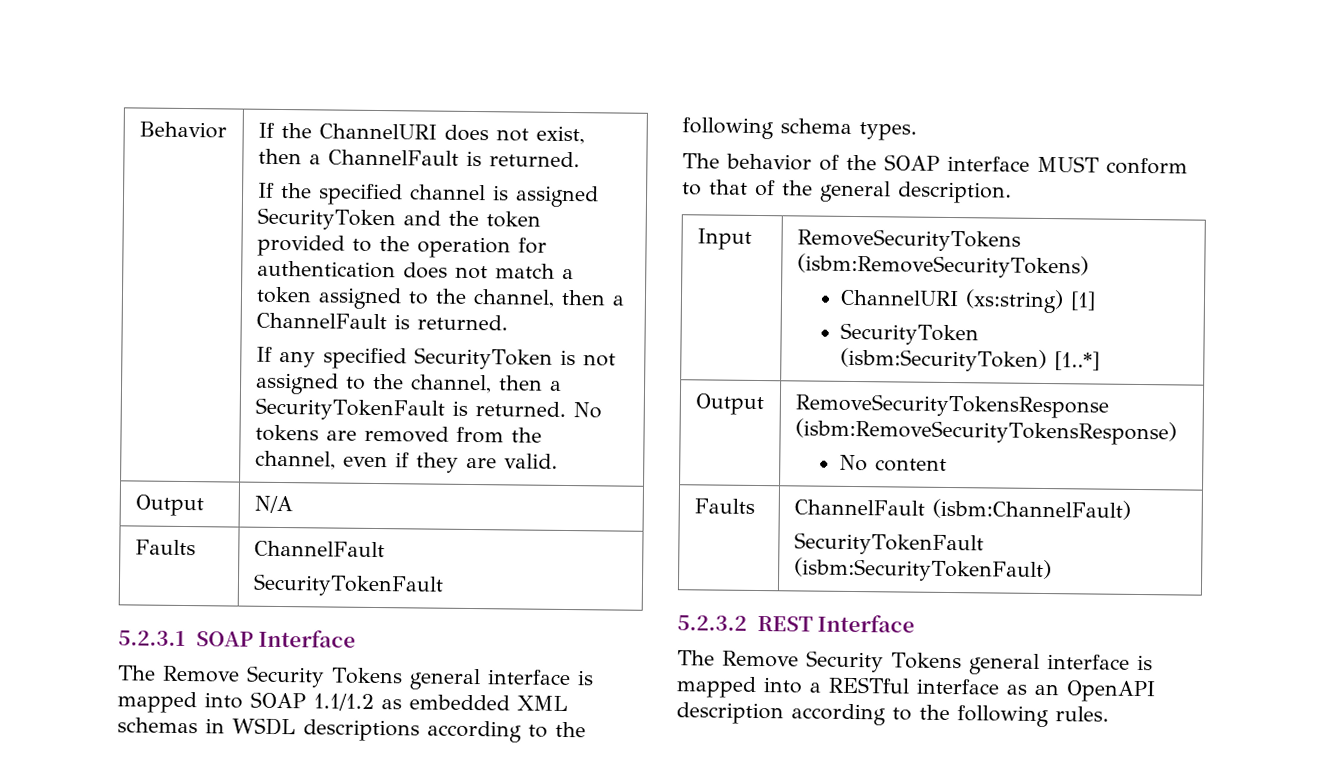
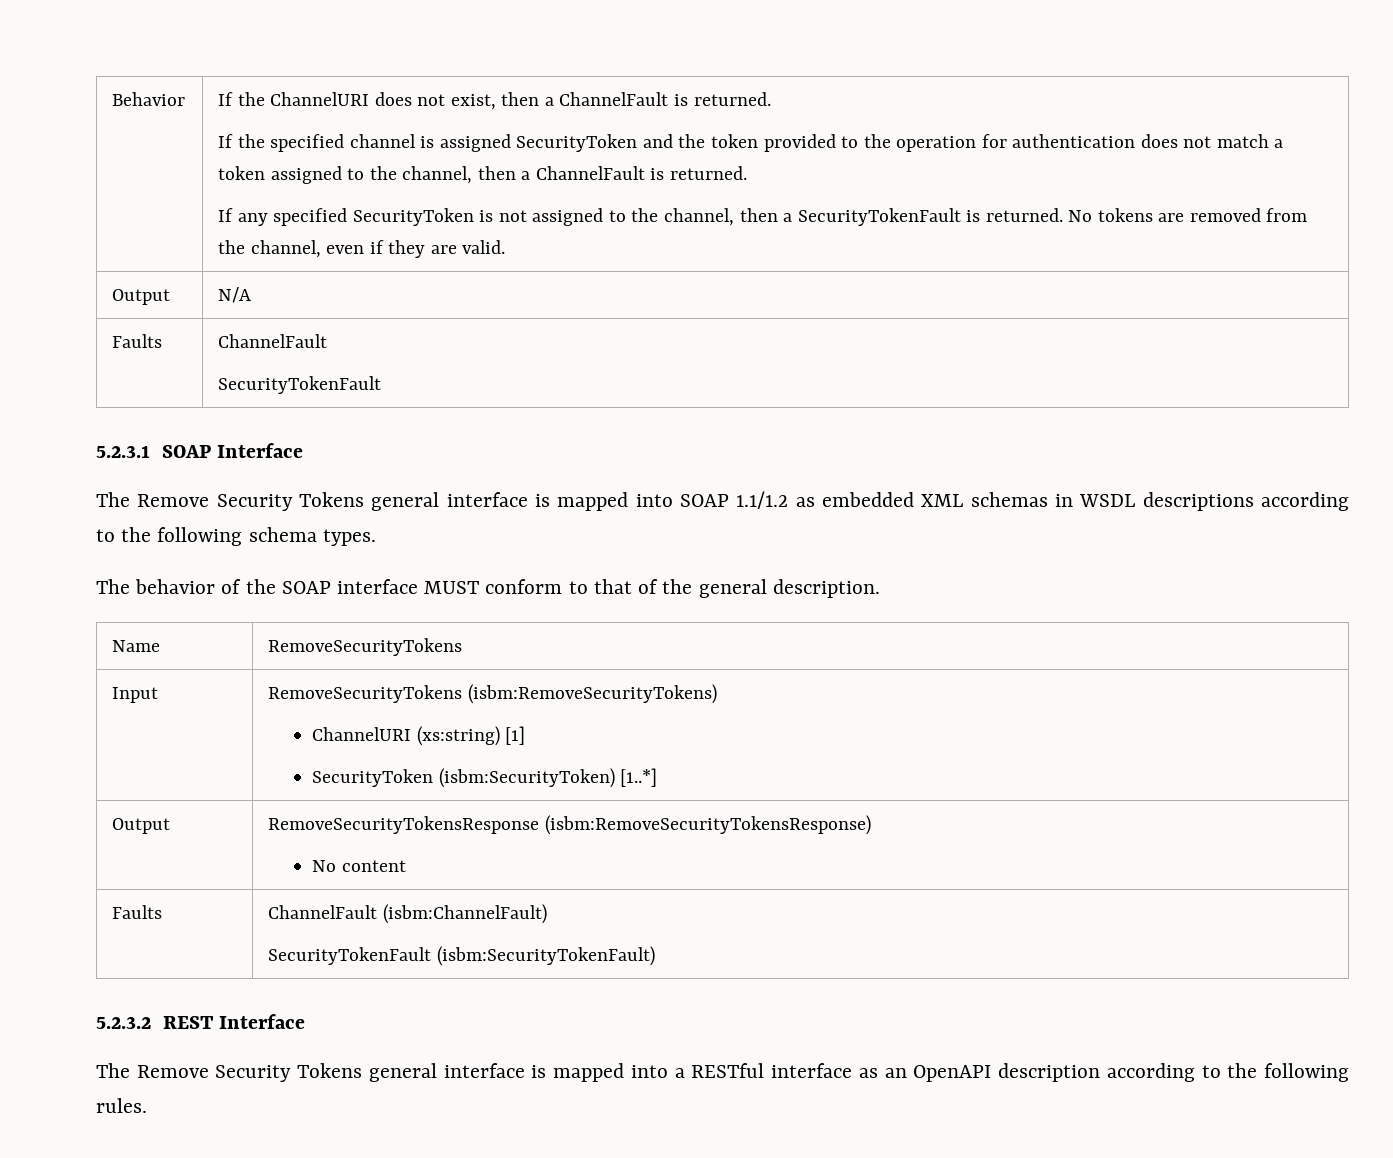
(1012, 192) none -> [112,640,161,652] [268,638,463,656] // Name | RemoveSecurityTokens

